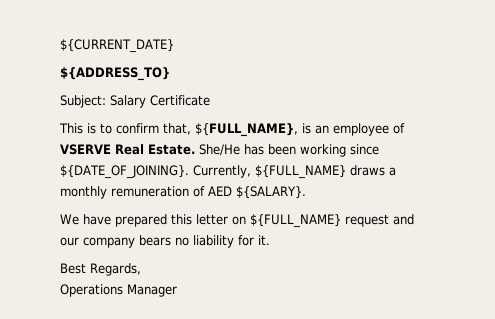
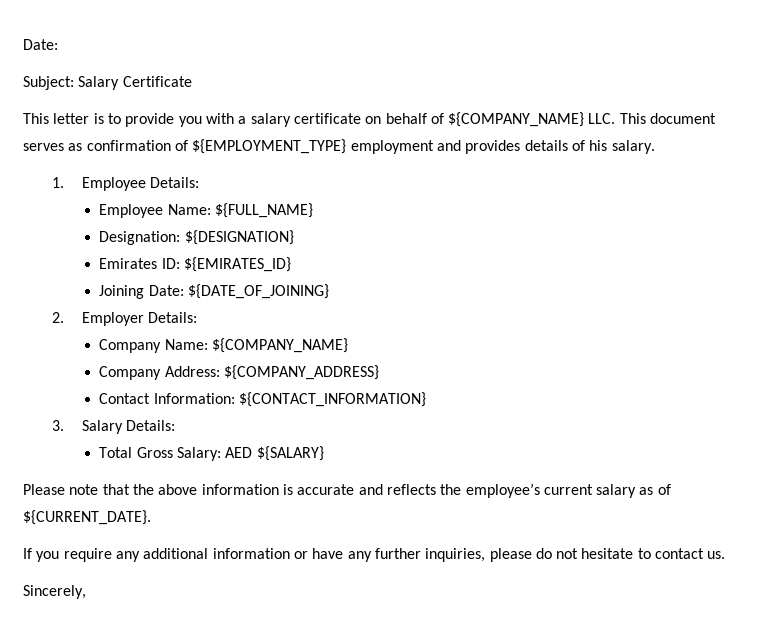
[60,39,174,53] [60,67,170,81] ${CURRENT_DATE} // ${ADDRESS_TO} -> [23,39,58,50] Date:
(83, 128) none -> [53,113,90,124] letter
[116,123,405,137] [60,144,379,157] [60,165,396,179] [60,186,306,199] [60,214,414,228] [60,235,270,248] [60,263,141,276] [60,284,177,297] confirm that, ${FULL_NAME}, is an employee of VSERVE Real Estate. She/He has been working since ${DATE_OF_JOINING}. Currently, ${FULL_NAME} draws a monthly remuneration of AED ${SALARY}. // We have prepared this letter on ${FULL_NAME} request and our company bears no liability for it. // Best Regards, // Operations Manager -> [125,112,717,127] [23,139,655,154] [52,177,199,191] [99,203,313,218] [99,230,294,245] [99,257,291,272] [99,284,329,299] [52,312,197,326] [99,338,348,353] [99,365,379,380] [99,392,426,407] [52,420,175,434] [99,446,324,461] [23,483,671,498] [23,510,151,525] [23,548,726,562] [23,585,86,599] provide you with a salary certificate on behalf of ${COMPANY_NAME} LLC. This document serves as confirmation of ${EMPLOYMENT_TYPE} employment and provides details of his salary. // 1. Employee Details: // Employee Name: ${FULL_NAME} // Designation: ${DESIGNATION} // Emirates ID: ${EMIRATES_ID} // Joining Date: ${DATE_OF_JOINING} // 2. Employer Details: // Company Name: ${COMPANY_NAME} // Company Address: ${COMPANY_ADDRESS} // Contact Information: ${CONTACT_INFORMATION} // 3. Salary Details: // Total Gross Salary: AED ${SALARY} // Please note that the above information is accurate and reflects the employee’s current salary as of ${CURRENT_DATE}. // If you require any additional information or have any further inquiries, please do not hesitate to contact us. // Sincerely,

